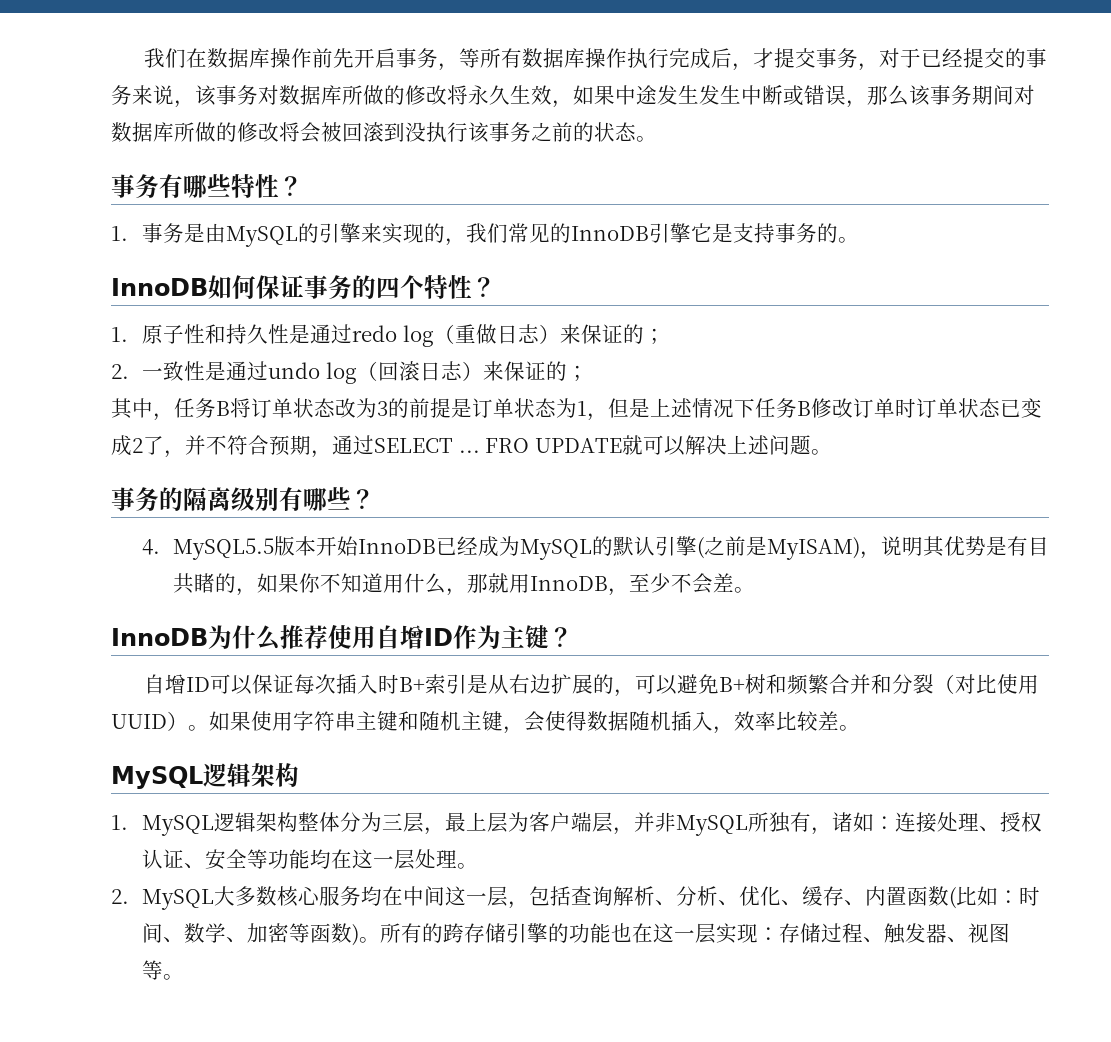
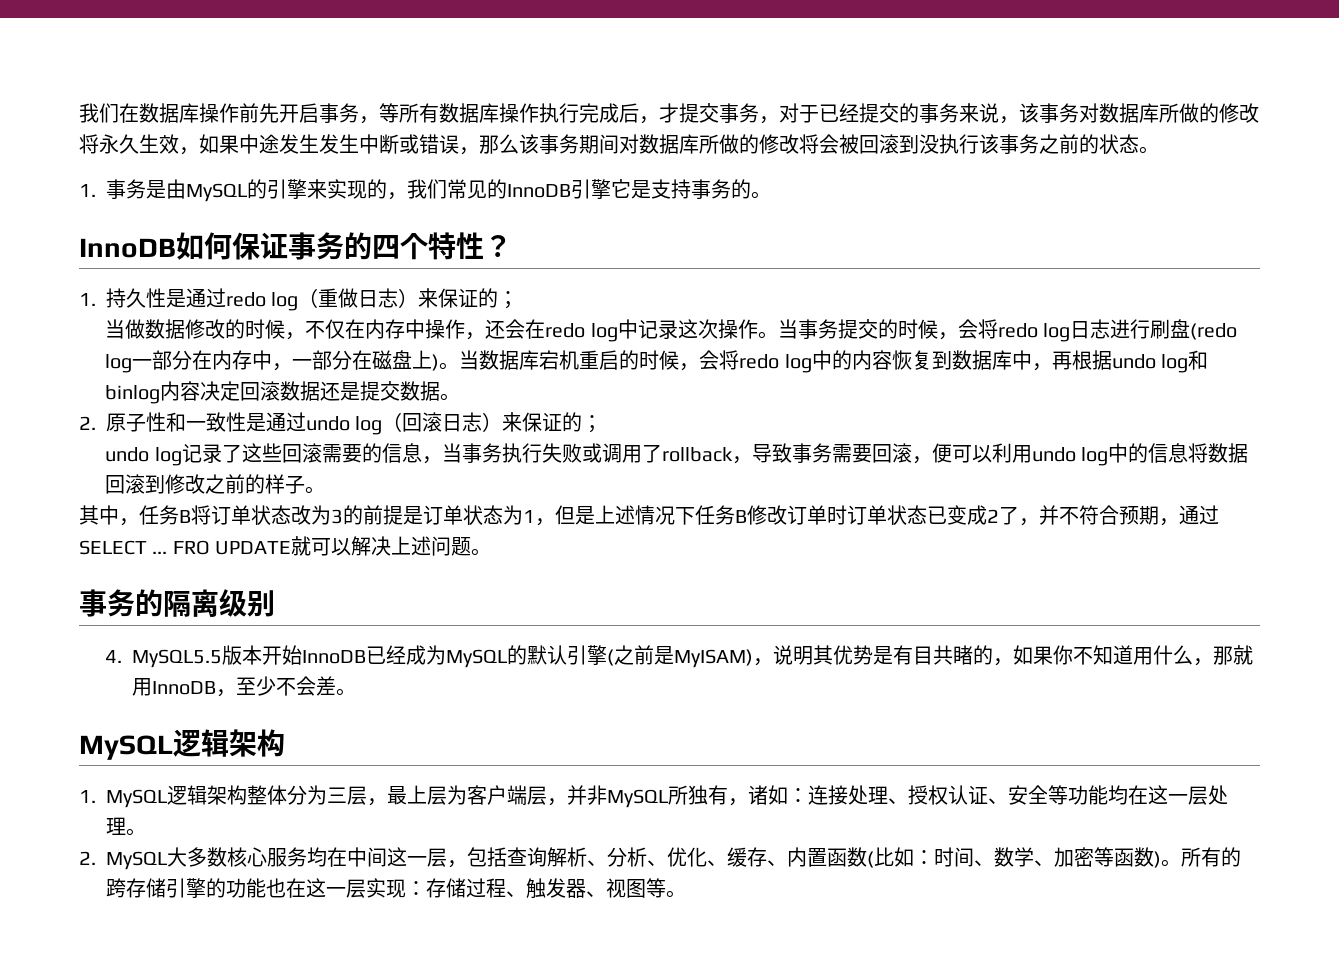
[111,174,303,199] // 事务有哪些特性？ -> (1159, 150) none
[141,324,226,344] 原子性和 -> (96, 299) none
[111,364,129,379] // 2. -> [105,319,1238,342] [105,350,1209,373] [105,381,461,404] [79,412,186,432] // 当做数据修改的时候，不仅在内存中操作，还会在redo log中记录这次操作。当事务提交的时候，会将redo log日志进行刷盘(redo log一部分在内存中，一部分在磁盘上)。当数据库宕机重启的时候，会将redo log中的内容恢复到数据库中，再根据undo log和binlog内容决定回滚数据还是提交数据。 // 2.原子性和
(588, 373) none -> [105,443,1249,466] [105,474,326,494] // undo log记录了这些回滚需要的信息，当事务执行失败或调用了rollback，导致事务需要回滚，便可以利用undo log中的信息将数据回滚到修改之前的样子。
[279,487,375,511] 有哪些？ -> (275, 603) none
[111,625,573,651] [143,674,1039,697] [111,711,860,734] // InnoDB为什么推荐使用自增ID作为主键？ // 自增ID可以保证每次插入时B+索引是从右边扩展的，可以避免B+树和频繁合并和分裂（对比使用UUID）。如果使用字符串主键和随机主键，会使得数据随机插入，效率比较差。 -> (357, 692) none

